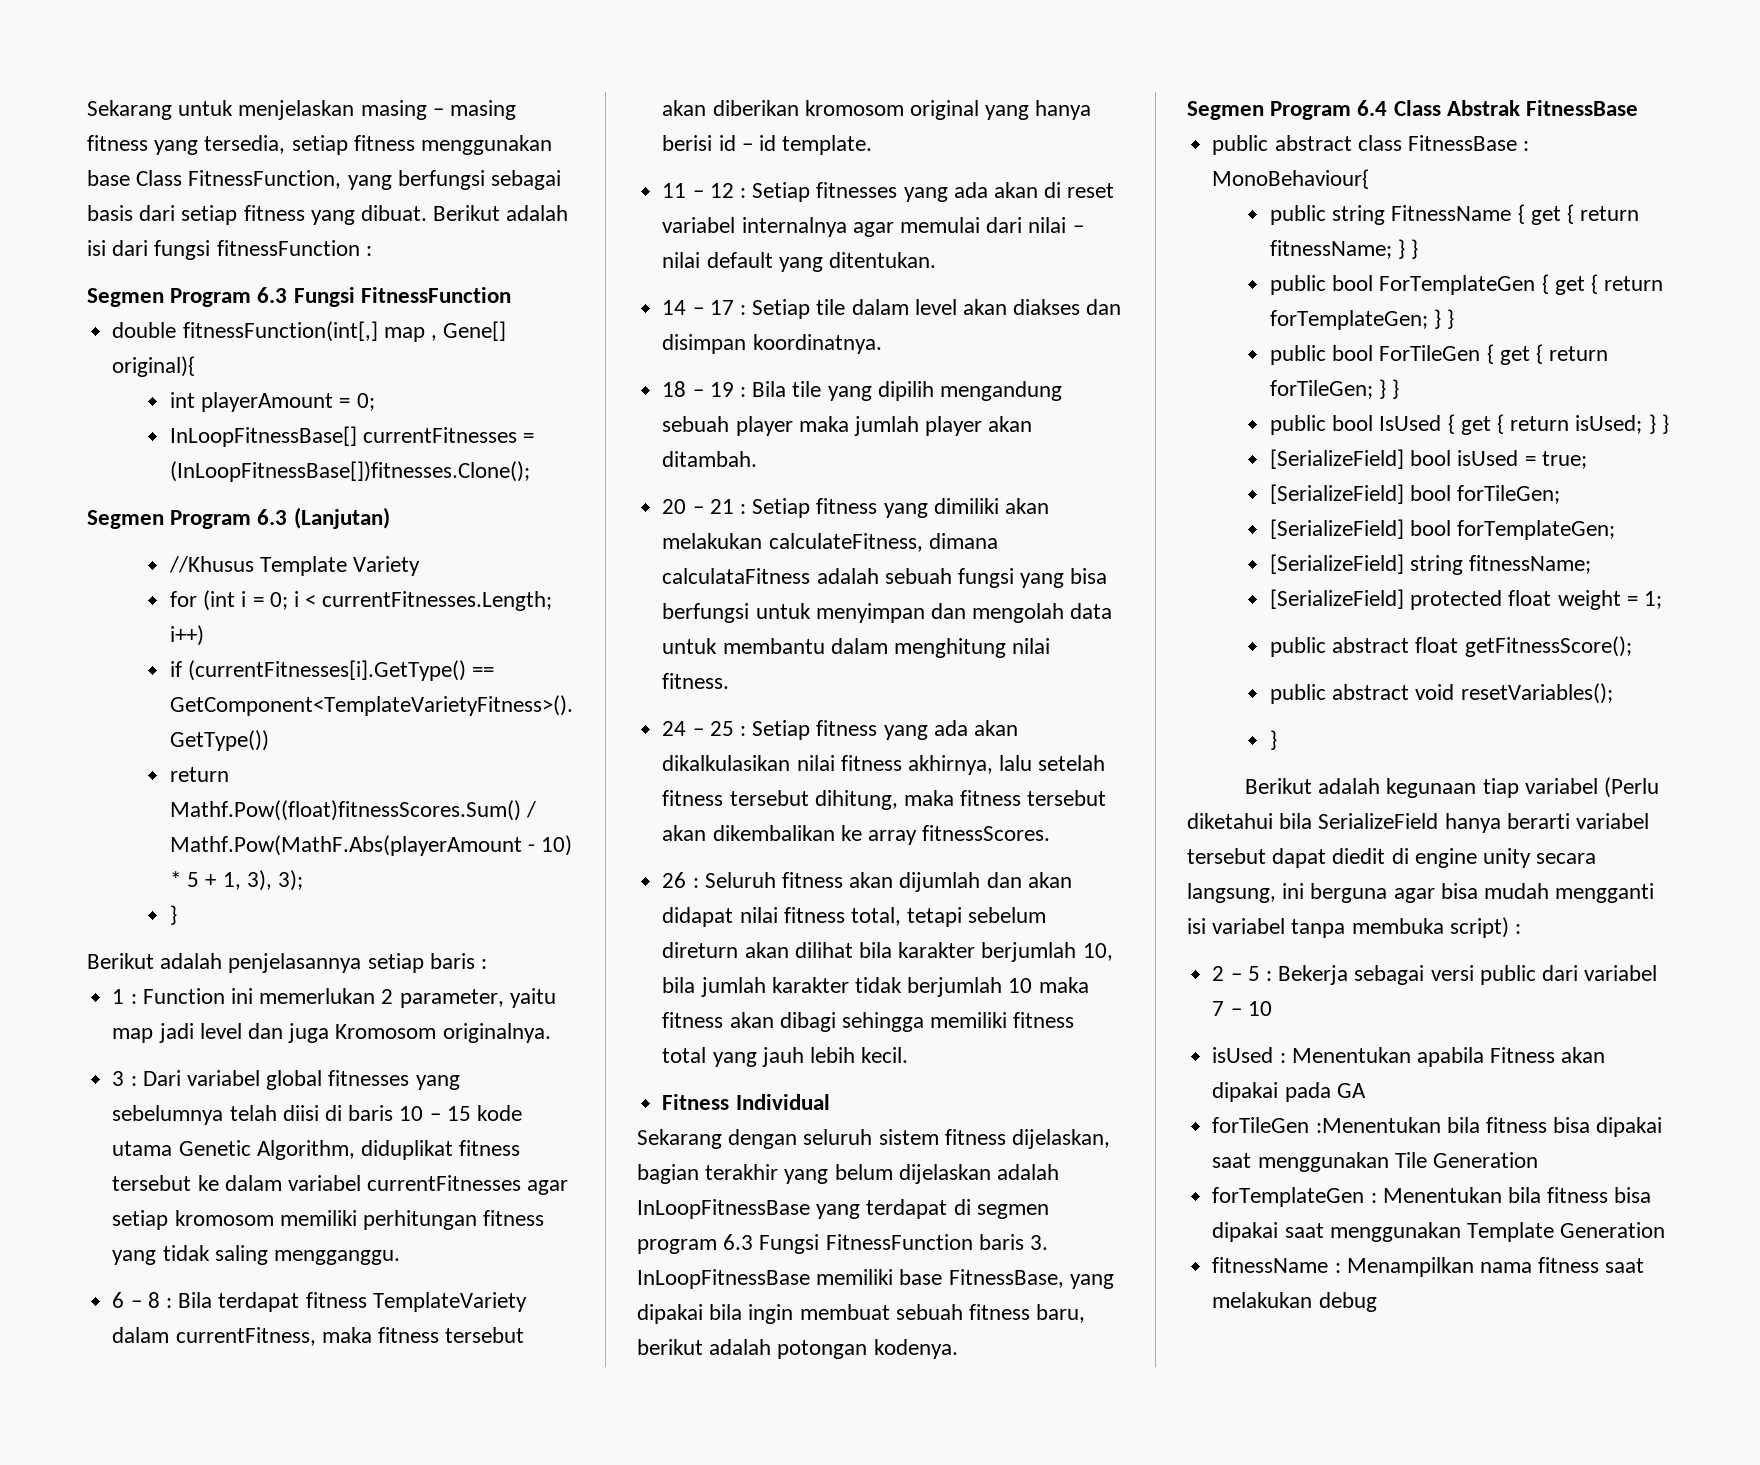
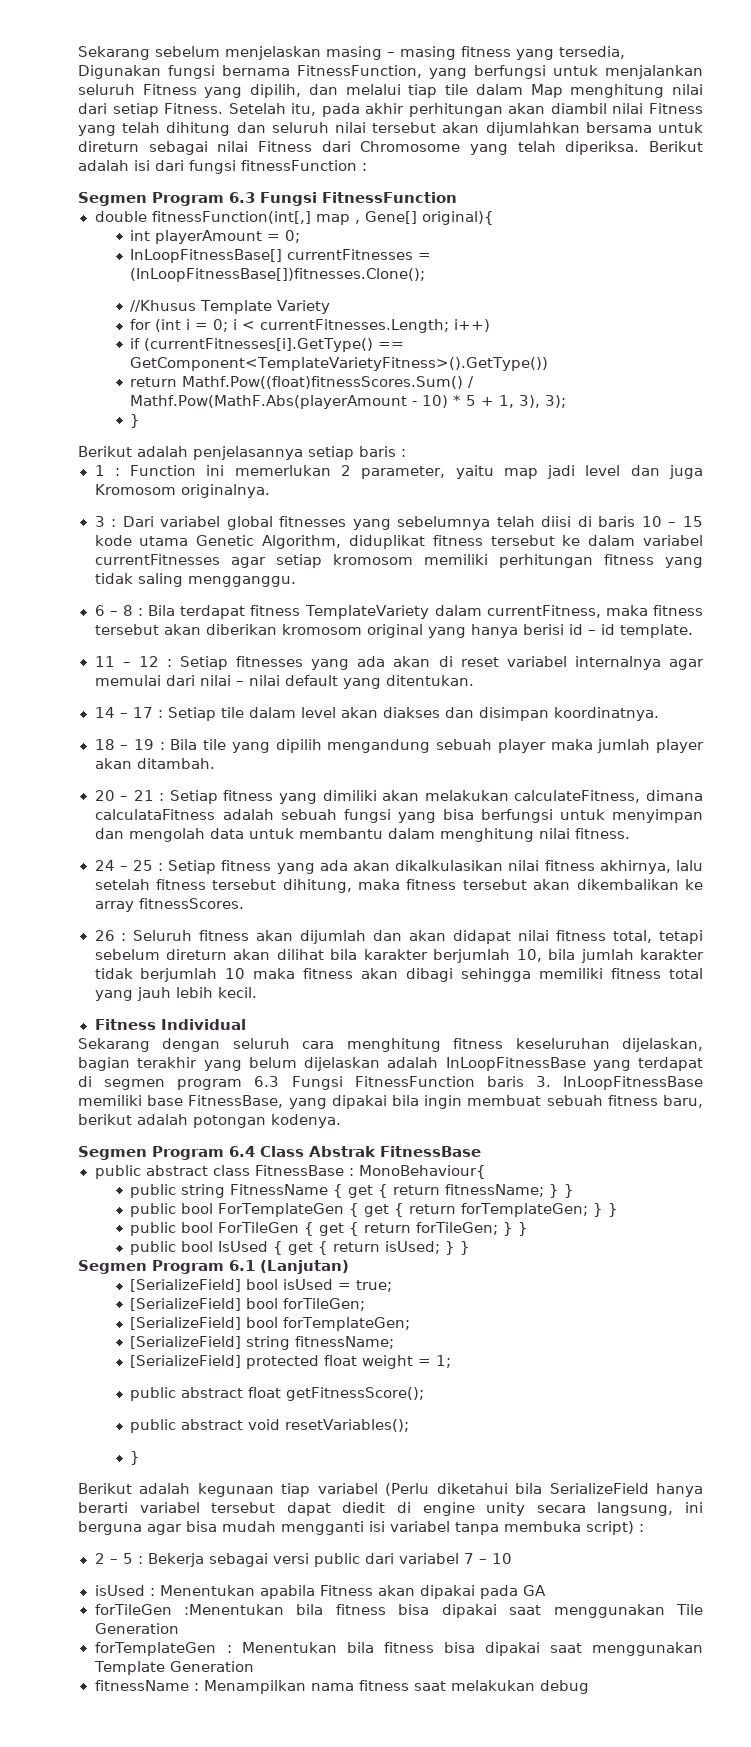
[87,100,234,120] Sekarang untuk -> [78,46,220,60] Sekarang sebelum
[291,135,553,155] [87,170,562,190] [87,205,428,225] setiap fitness menggunakan base Class FitnessFunction, yang berfungsi sebagai basis dari setiap fitness yang dibuat. -> [78,65,703,79] [78,84,703,98] [78,103,704,117] [78,122,703,136] [78,141,640,155] Digunakan fungsi bernama FitnessFunction, yang berfungsi untuk menjalankan seluruh Fitness yang dipilih, dan melalui tiap tile dalam Map menghitung nilai dari setiap Fitness. Setelah itu, pada akhir perhitungan akan diambil nilai Fitness yang telah dihitung dan seluruh nilai tersebut akan dijumlahkan bersama untuk direturn sebagai nilai Fitness dari Chromosome yang telah diperiksa.
[87,507,390,529] // Segmen Program 6.3 (Lanjutan) -> (426, 275) none
[878,1129,1006,1145] sistem fitness -> [302,1038,610,1052] cara menghitung fitness keseluruhan
(1669, 424) none -> [78,1260,349,1274] // Segmen Program 6.1 (Lanjutan)

